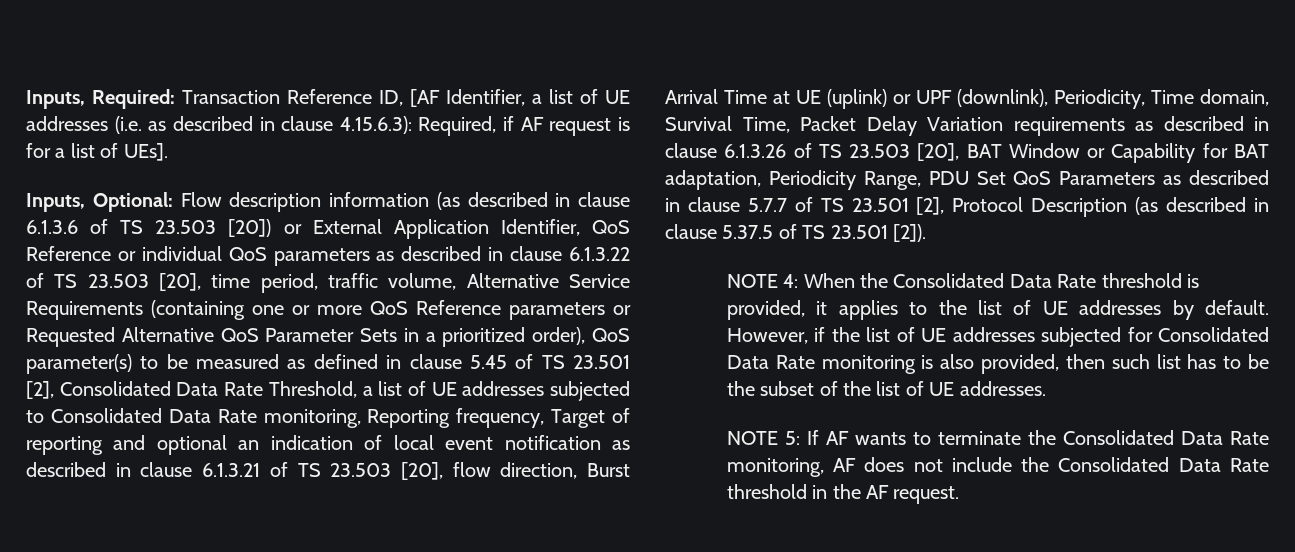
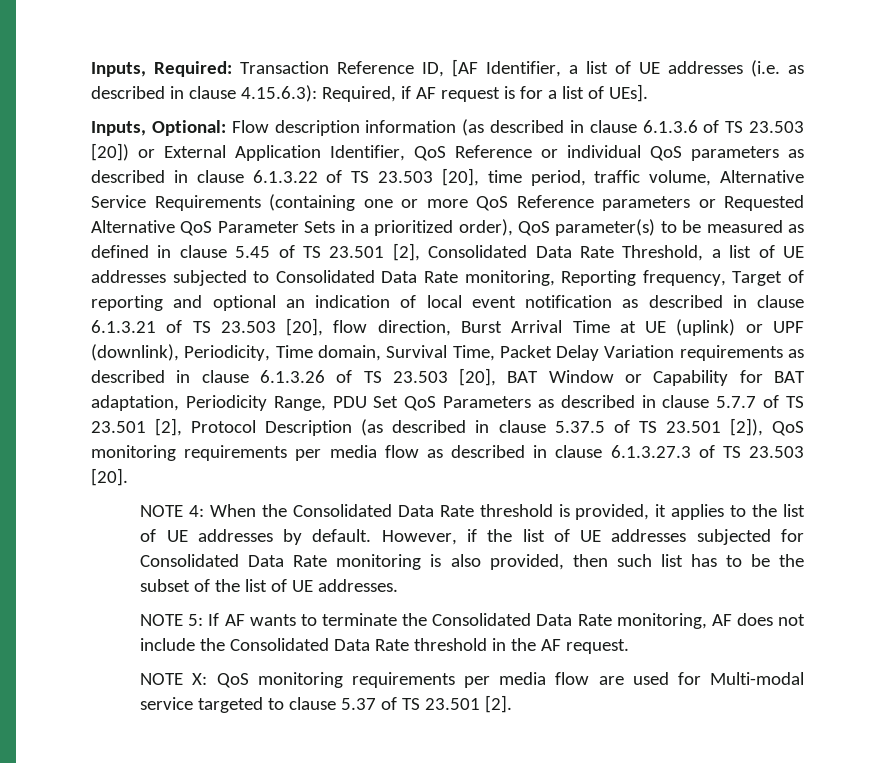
[892,224,926,242] [2]). -> [729,418,805,436] [91,445,804,461] [91,468,128,486] [2]), QoS monitoring requirements per media flow as described in clause 6.1.3.27.3 of TS 23.503 [20].
(960, 495) none -> [140,672,804,688] [140,695,513,713] // NOTE X: QoS monitoring requirements per media flow are used for Multi-modal service targeted to clause 5.37 of TS 23.501 [2].

